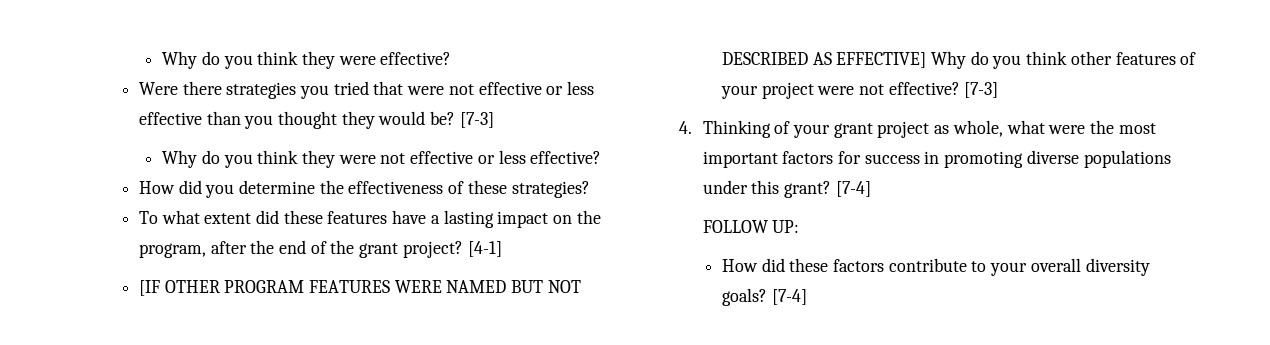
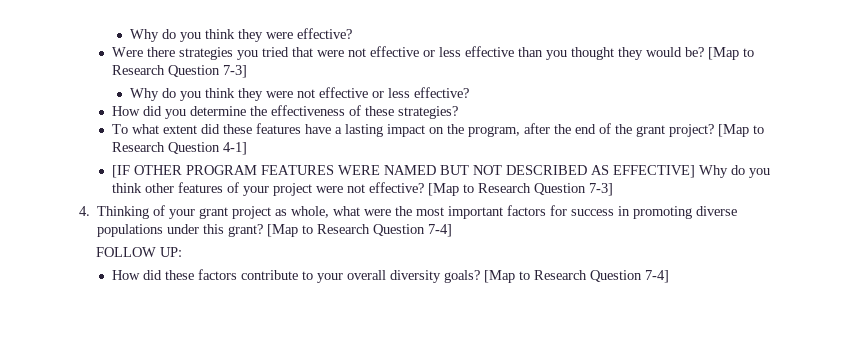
[459,112,494,128] [7-3] -> [708,47,755,60] [112,65,248,78] [Map to Research Question 7-3]
[467,241,502,257] [4-1] -> [718,124,765,137] [112,142,248,155] [Map to Research Question 4-1]
[964,82,999,98] [7-3] -> [428,183,614,196] [Map to Research Question 7-3]
[835,181,871,197] [7-4] -> [266,224,452,237] [Map to Research Question 7-4]
[771,289,807,305] [7-4] -> [484,270,670,283] [Map to Research Question 7-4]

